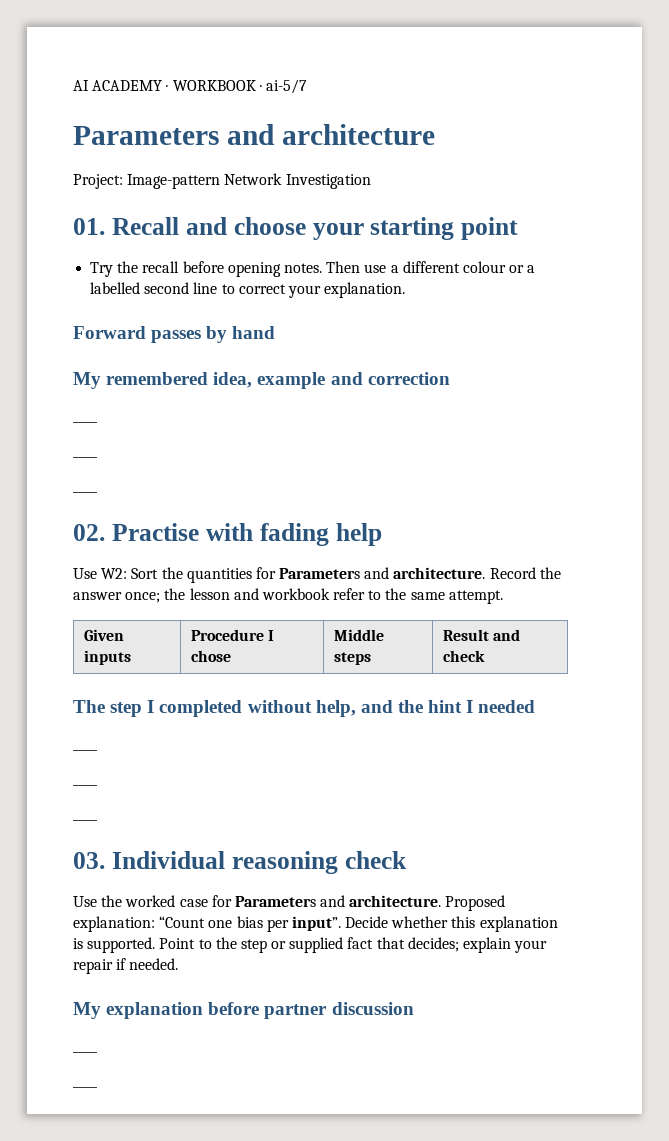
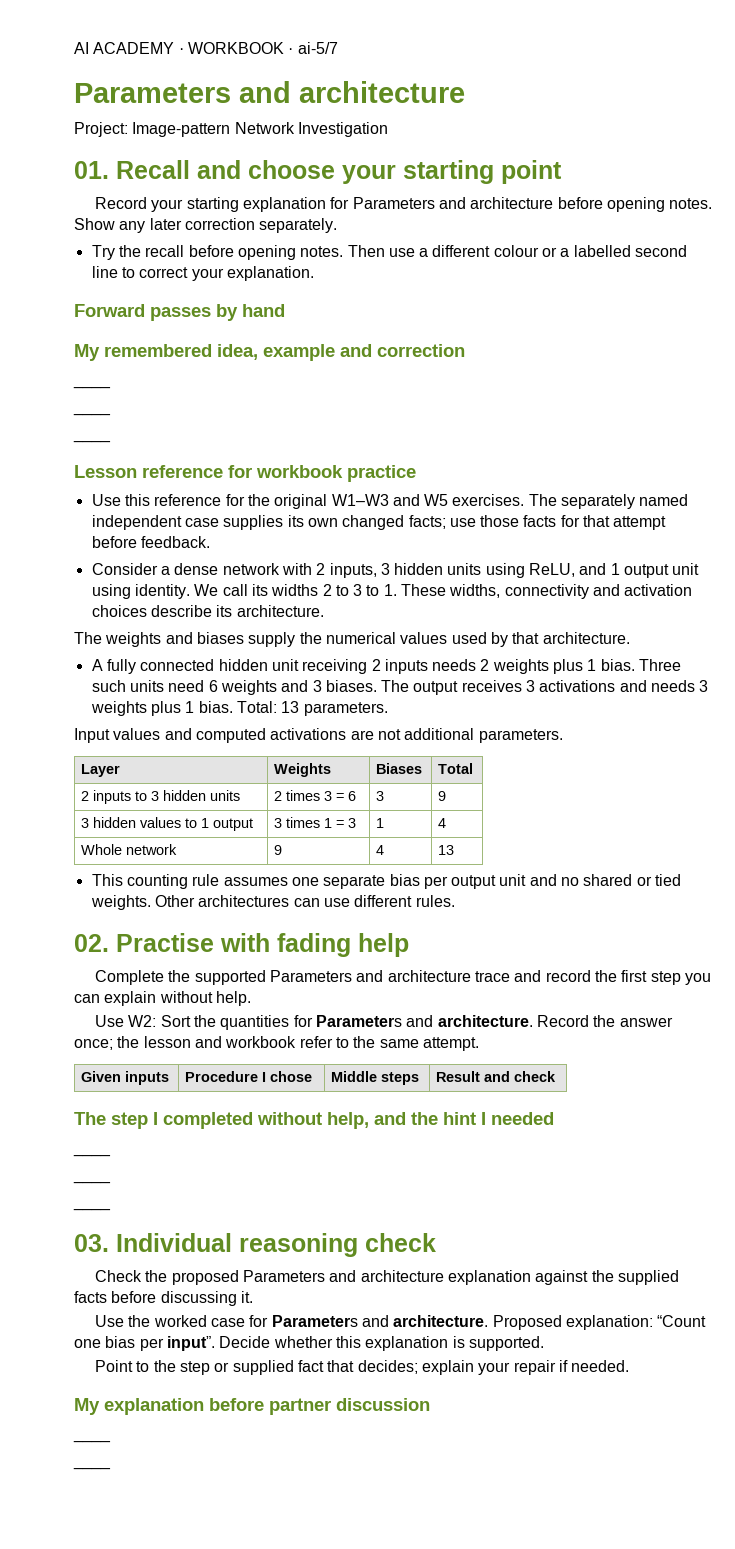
(519, 228) none -> [95,197,713,212] [74,218,338,233] // Record your starting explanation for Parameters and architecture before opening notes. Show any later correction separately.
(97, 492) none -> [74,465,416,482] [91,494,689,509] [91,515,667,530] [91,536,210,548] [91,563,700,578] [91,584,693,599] [91,605,324,617] [74,632,630,647] [91,659,682,674] [91,680,709,695] [90,701,388,716] [74,728,563,743] [81,764,121,777] [274,763,332,777] [376,763,423,774] [438,763,474,774] [81,790,241,804] [274,790,357,801] [376,791,385,801] [438,791,447,801] [81,817,254,831] [274,817,357,828] [376,818,385,828] [438,818,447,828] [81,844,178,855] [274,845,283,855] [376,845,385,855] [438,845,455,855] [91,874,682,889] [90,895,455,910] // Lesson reference for workbook practice // Use this reference for the original W1–W3 and W5 exercises. The separately named independent case supplies its own changed facts; use those facts for that attempt before feedback. // Consider a dense network with 2 inputs, 3 hidden units using ReLU, and 1 output unit using identity. We call its widths 2 to 3 to 1. These widths, connectivity and activation choices describe its architecture. // The weights and biases supply the numerical values used by that architecture. // A fully connected hidden unit receiving 2 inputs needs 2 weights plus 1 bias. Three such units need 6 weights and 3 biases. The output receives 3 activations and needs 3 weights plus 1 bias. Total: 13 parameters. // Input values and computed activations are not additional parameters. // Layer | Weights | Biases | Total // 2 inputs to 3 hidden units | 2 times 3 = 6 | 3 | 9 // 3 hidden values to 1 output | 3 times 1 = 3 | 1 | 4 // Whole network | 9 | 4 | 13 // This counting rule assumes one separate bias per output unit and no shared or tied weights. Other architectures can use different rules.
(382, 534) none -> [95,970,711,985] [74,991,251,1006] // Complete the supported Parameters and architecture trace and record the first step you can explain without help.
(407, 860) none -> [95,1270,679,1285] [74,1291,253,1306] // Check the proposed Parameters and architecture explanation against the supplied facts before discussing it.
(156, 945) none -> (544, 1343) //

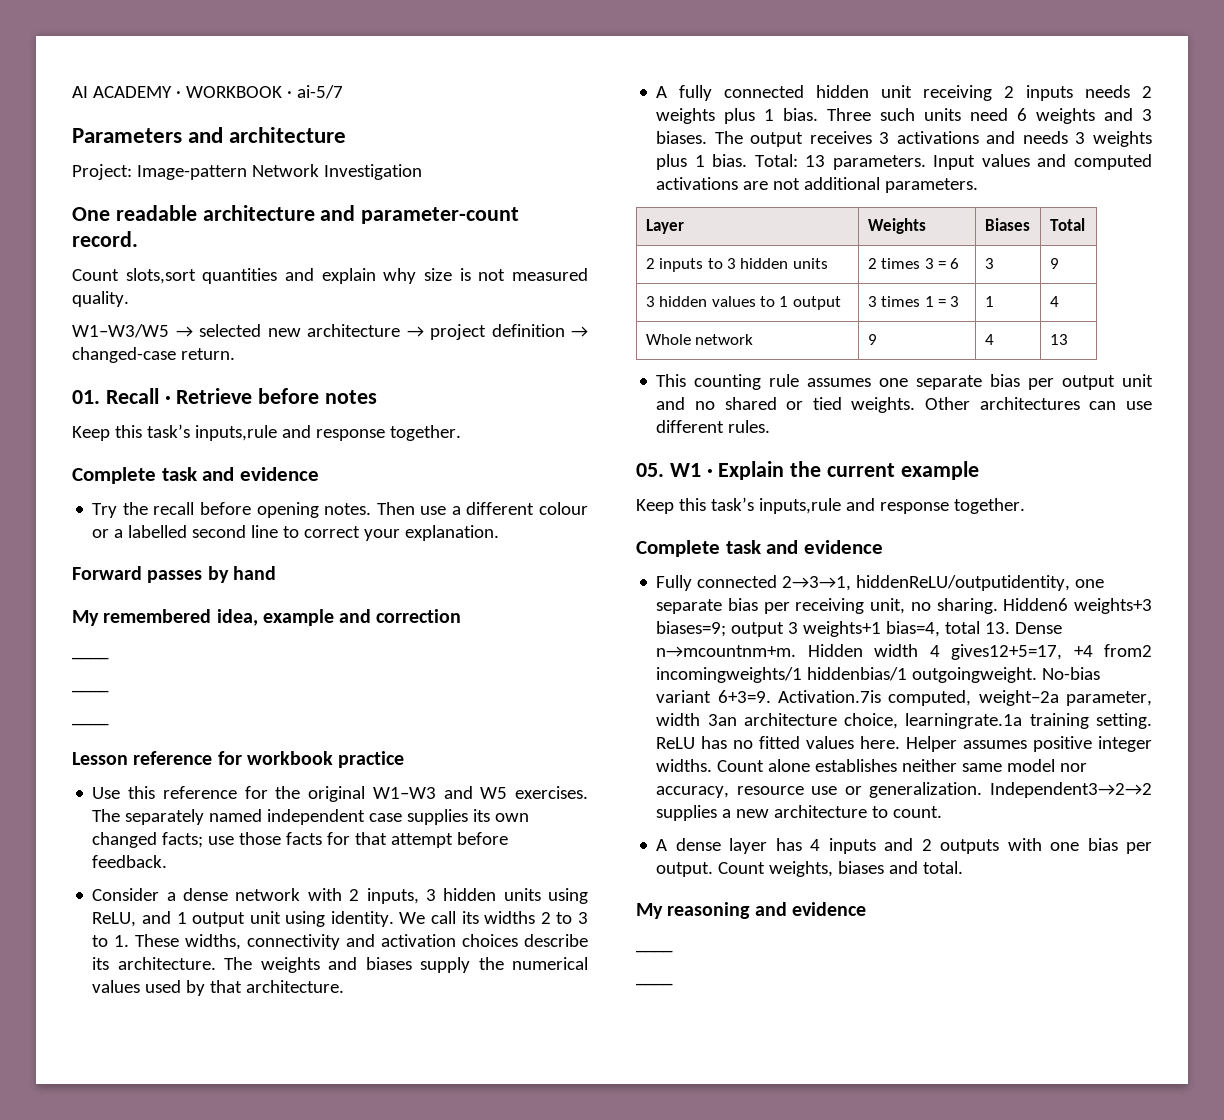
[74,160,562,184] [95,197,713,212] [74,218,338,233] 01. Recall and choose your starting point // Record your starting explanation for Parameters and architecture before opening notes. Show any later correction separately. -> [72,205,520,224] [72,231,138,247] [72,268,588,284] [72,291,129,307] [72,324,588,340] [72,347,235,363] [72,388,378,404] [72,424,461,441] [72,467,319,484] One readable architecture and parameter-count record. // Count slots,sort quantities and explain why size is not measured quality. // W1–W3/W5 → selected new architecture → project definition → changed-case return. // 01. Recall · Retrieve before notes // Keep this task’s inputs,rule and response together. // Complete task and evidence
(324, 611) // -> (216, 963) none
(388, 709) // -> (926, 162) none
[74,933,409,957] [95,970,711,985] [74,991,251,1006] [95,1015,673,1030] [74,1036,479,1051] [81,1071,170,1085] [185,1071,313,1082] [331,1071,420,1085] [436,1071,557,1082] [74,1112,554,1129] [73,1153,111,1157] [73,1180,111,1184] [73,1207,111,1211] [74,1233,436,1257] [95,1270,679,1285] [74,1291,253,1306] [95,1315,707,1330] [74,1336,544,1351] [95,1360,630,1375] [74,1398,430,1415] 02. Practise with fading help // Complete the supported Parameters and architecture trace and record the first step you can explain without help. // Use W2: Sort the quantities for Parameters and architecture. Record the answer once; the lesson and workbook refer to the same attempt. // Given inputs | Procedure I chose | Middle steps | Result and check // The step I completed without help, and the hint I needed // ____ // ____ // ____ // 03. Individual reasoning check // Check the proposed Parameters and architecture explanation against the supplied facts before discussing it. // Use the worked case for Parameters and architecture. Proposed explanation: “Count one bias per input”. Decide whether this explanation is supported. // Point to the step or supplied fact that decides; explain your repair if needed. // My explanation before partner discussion -> [636,461,979,480] [636,497,1025,514] [636,540,883,557] [656,575,1105,591] [656,598,1152,614] [656,621,1063,637] [656,644,1152,660] [656,667,1101,683] [656,690,1152,706] [656,713,1152,729] [656,736,1152,752] [656,759,1088,772] [656,782,1152,798] [656,805,943,821] [656,838,1152,854] [656,861,964,877] [636,902,866,919] 05. W1 · Explain the current example // Keep this task’s inputs,rule and response together. // Complete task and evidence // Fully connected 2→3→1, hiddenReLU/outputidentity, one separate bias per receiving unit, no sharing. Hidden6 weights+3 biases=9; output 3 weights+1 bias=4, total 13. Dense n→mcountnm+m. Hidden width 4 gives12+5=17, +4 from2 incomingweights/1 hiddenbias/1 outgoingweight. No-bias variant 6+3=9. Activation.7is computed, weight−2a parameter, width 3an architecture choice, learningrate.1a training setting. ReLU has no fitted values here. Helper assumes positive integer widths. Count alone establishes neither same model nor accuracy, resource use or generalization. Independent3→2→2 supplies a new architecture to count. // A dense layer has 4 inputs and 2 outputs with one bias per output. Count weights, biases and total. // My reasoning and evidence

